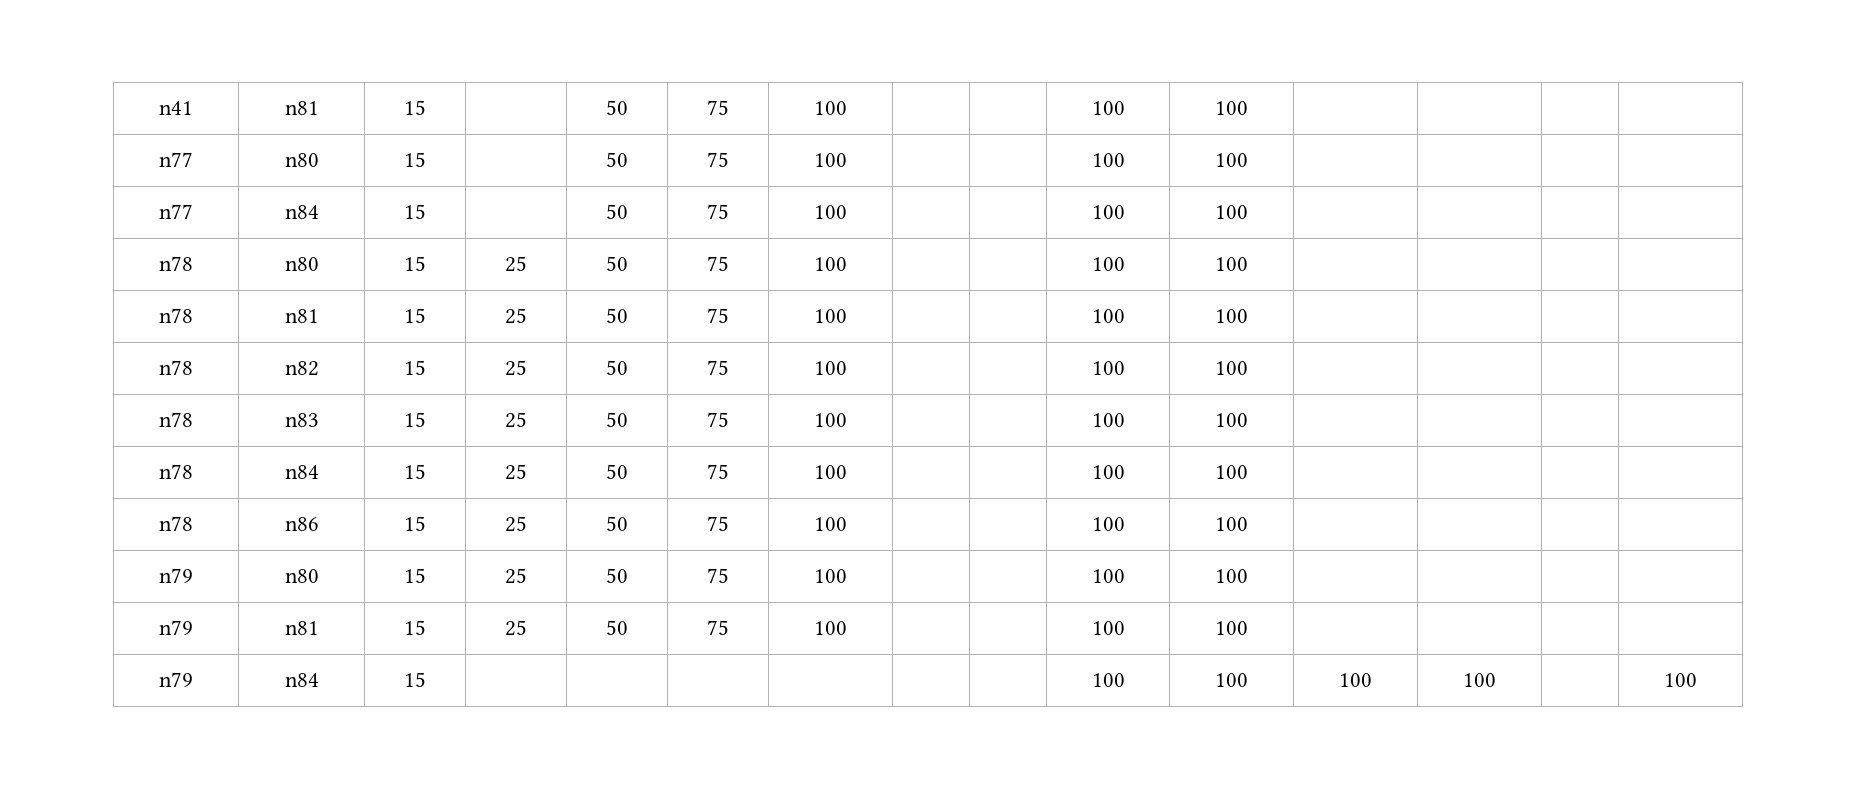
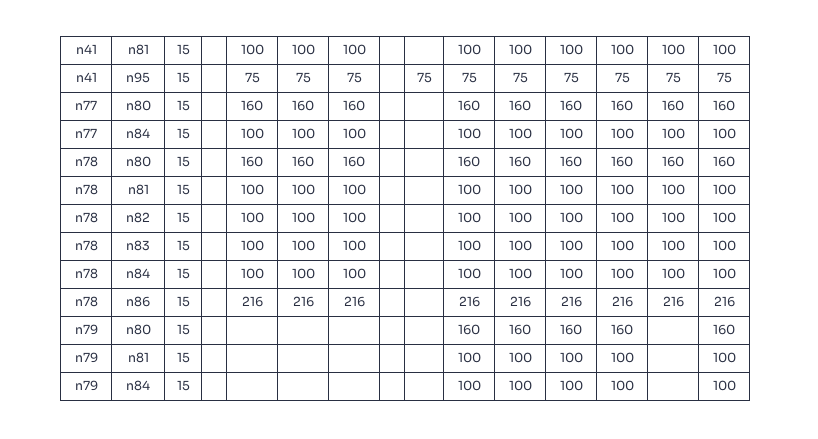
[606,100,628,115] [707,100,729,115] [814,101,847,115] [1091,101,1125,115] [1215,101,1248,115] [159,152,193,167] [284,153,319,167] [404,152,426,167] [606,152,628,167] [707,152,729,167] [814,153,847,167] [1091,153,1125,167] [1215,153,1248,167] [159,204,193,219] [284,205,319,219] [404,204,426,219] [606,204,628,219] [707,204,729,219] [814,205,847,219] [1091,205,1125,219] [1215,205,1248,219] [159,256,193,271] [284,257,319,271] [404,256,426,271] [505,256,527,272] [606,256,628,271] [707,256,729,271] [814,257,847,271] [1091,257,1125,271] [1215,257,1248,271] [159,308,193,323] [284,309,319,323] [404,308,426,323] [505,308,527,324] [606,308,628,323] [707,308,729,323] [814,309,847,323] [1091,309,1125,323] [1215,309,1248,323] [159,360,193,375] [284,361,319,376] [404,360,426,375] [505,360,527,376] [606,360,628,375] [707,360,729,375] [814,361,847,375] [1091,361,1125,375] [1215,361,1248,375] [159,412,193,427] [284,413,319,427] [404,412,426,427] [505,412,527,428] [606,412,628,427] [707,412,729,427] [814,413,847,427] [1091,413,1125,427] [1215,413,1248,427] [159,464,193,479] [284,465,319,479] [404,464,426,479] [505,464,527,480] [606,464,628,479] [707,464,729,479] [814,465,847,479] [1091,465,1125,479] [1215,465,1248,479] [159,516,193,531] [284,517,319,531] [404,516,426,531] [505,516,527,532] [606,516,628,531] [707,516,729,531] [814,517,847,531] [1091,517,1125,531] [1215,517,1248,531] [159,568,193,583] [284,569,319,583] [404,568,426,583] [505,568,527,584] [606,568,628,583] [707,568,729,583] [814,569,847,583] [1091,569,1125,583] [1215,569,1248,583] [159,620,193,635] [284,621,319,635] [404,620,426,635] [505,620,527,636] [606,620,628,635] [707,620,729,635] [814,621,847,635] [1091,621,1125,635] [1215,621,1248,635] 50 | 75 | 100 | | | 100 | 100 | | | | // n77 | n80 | 15 | | 50 | 75 | 100 | | | 100 | 100 | | | | // n77 | n84 | 15 | | 50 | 75 | 100 | | | 100 | 100 | | | | // n78 | n80 | 15 | 25 | 50 | 75 | 100 | | | 100 | 100 | | | | // n78 | n81 | 15 | 25 | 50 | 75 | 100 | | | 100 | 100 | | | | // n78 | n82 | 15 | 25 | 50 | 75 | 100 | | | 100 | 100 | | | | // n78 | n83 | 15 | 25 | 50 | 75 | 100 | | | 100 | 100 | | | | // n78 | n84 | 15 | 25 | 50 | 75 | 100 | | | 100 | 100 | | | | // n78 | n86 | 15 | 25 | 50 | 75 | 100 | | | 100 | 100 | | | | // n79 | n80 | 15 | 25 | 50 | 75 | 100 | | | 100 | 100 | | | | // n79 | n81 | 15 | 25 | 50 | 75 | 100 | | | 100 | 100 | | | | -> [240,44,264,55] [291,44,315,55] [342,44,366,55] [457,44,481,55] [508,44,532,55] [559,44,583,55] [610,44,634,55] [661,44,685,55] [712,44,736,55] [75,72,97,82] [126,72,150,83] [176,72,190,83] [244,72,260,83] [295,72,311,83] [346,72,362,83] [416,72,432,83] [461,72,477,83] [512,72,528,83] [563,72,579,83] [614,72,630,83] [665,72,681,83] [716,72,732,83] [75,100,97,110] [125,100,151,111] [176,100,190,111] [241,100,263,111] [292,100,314,111] [343,100,365,111] [458,100,480,111] [509,100,531,111] [560,100,582,111] [611,100,633,111] [662,100,684,111] [713,100,735,111] [75,128,97,138] [126,128,150,139] [176,128,190,139] [240,128,264,139] [291,128,315,139] [342,128,366,139] [457,128,481,139] [508,128,532,139] [559,128,583,139] [610,128,634,139] [661,128,685,139] [712,128,736,139] [74,156,98,167] [125,156,151,167] [176,156,190,167] [241,156,263,167] [292,156,314,167] [343,156,365,167] [458,156,480,167] [509,156,531,167] [560,156,582,167] [611,156,633,167] [662,156,684,167] [713,156,735,167] [74,184,98,195] [127,184,149,195] [176,184,190,195] [240,184,264,195] [291,184,315,195] [342,184,366,195] [457,184,481,195] [508,184,532,195] [559,184,583,195] [610,184,634,195] [661,184,685,195] [712,184,736,195] [74,212,98,223] [126,212,150,223] [176,212,190,223] [240,212,264,223] [291,212,315,223] [342,212,366,223] [457,212,481,223] [508,212,532,223] [559,212,583,223] [610,212,634,223] [661,212,685,223] [712,212,736,223] [74,240,98,251] [126,240,150,251] [176,240,190,251] [240,240,264,251] [291,240,315,251] [342,240,366,251] [457,240,481,251] [508,240,532,251] [559,240,583,251] [610,240,634,251] [661,240,685,251] [712,240,736,251] [74,268,98,279] [126,268,150,279] [176,268,190,279] [240,268,264,279] [291,268,315,279] [342,268,366,279] [457,268,481,279] [508,268,532,279] [559,268,583,279] [610,268,634,279] [661,268,685,279] [712,268,736,279] [74,296,98,307] [126,296,150,307] [176,296,190,307] [241,296,263,307] [292,296,314,307] [343,296,365,307] [458,296,480,307] [509,296,531,307] [560,296,582,307] [611,296,633,307] [662,296,684,307] [713,296,735,307] [74,324,98,335] [125,324,151,335] [176,324,190,335] [458,324,480,335] [509,324,531,335] [560,324,582,335] [611,324,633,335] [713,324,735,335] [74,352,98,363] [127,352,149,363] [176,352,190,363] [457,352,481,363] [508,352,532,363] [559,352,583,363] [610,352,634,363] [712,352,736,363] 100 | 100 | 100 | | | 100 | 100 | 100 | 100 | 100 | 100 // n41 | n95 | 15 | | 75 | 75 | 75 | | 75 | 75 | 75 | 75 | 75 | 75 | 75 // n77 | n80 | 15 | | 160 | 160 | 160 | | | 160 | 160 | 160 | 160 | 160 | 160 // n77 | n84 | 15 | | 100 | 100 | 100 | | | 100 | 100 | 100 | 100 | 100 | 100 // n78 | n80 | 15 | | 160 | 160 | 160 | | | 160 | 160 | 160 | 160 | 160 | 160 // n78 | n81 | 15 | | 100 | 100 | 100 | | | 100 | 100 | 100 | 100 | 100 | 100 // n78 | n82 | 15 | | 100 | 100 | 100 | | | 100 | 100 | 100 | 100 | 100 | 100 // n78 | n83 | 15 | | 100 | 100 | 100 | | | 100 | 100 | 100 | 100 | 100 | 100 // n78 | n84 | 15 | | 100 | 100 | 100 | | | 100 | 100 | 100 | 100 | 100 | 100 // n78 | n86 | 15 | | 216 | 216 | 216 | | | 216 | 216 | 216 | 216 | 216 | 216 // n79 | n80 | 15 | | | | | | | 160 | 160 | 160 | 160 | | 160 // n79 | n81 | 15 | | | | | | | 100 | 100 | 100 | 100 | | 100

